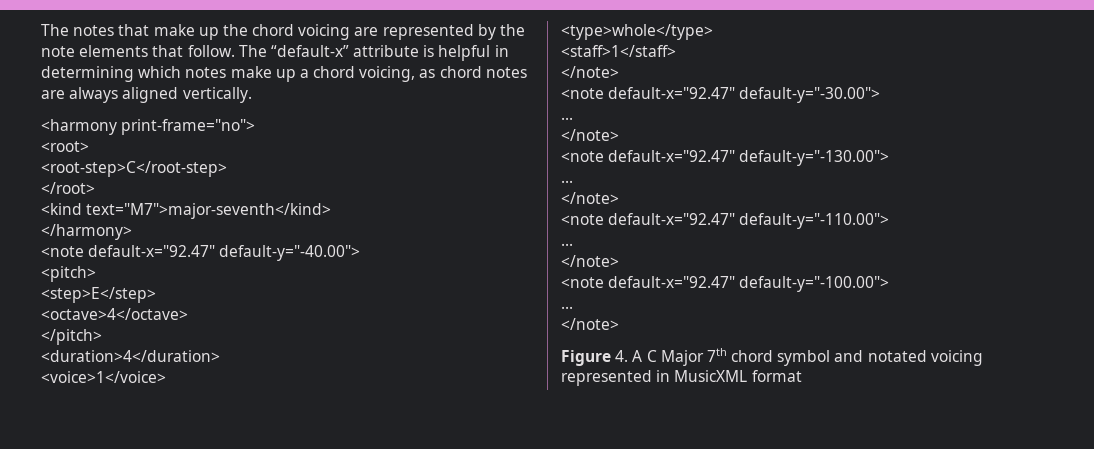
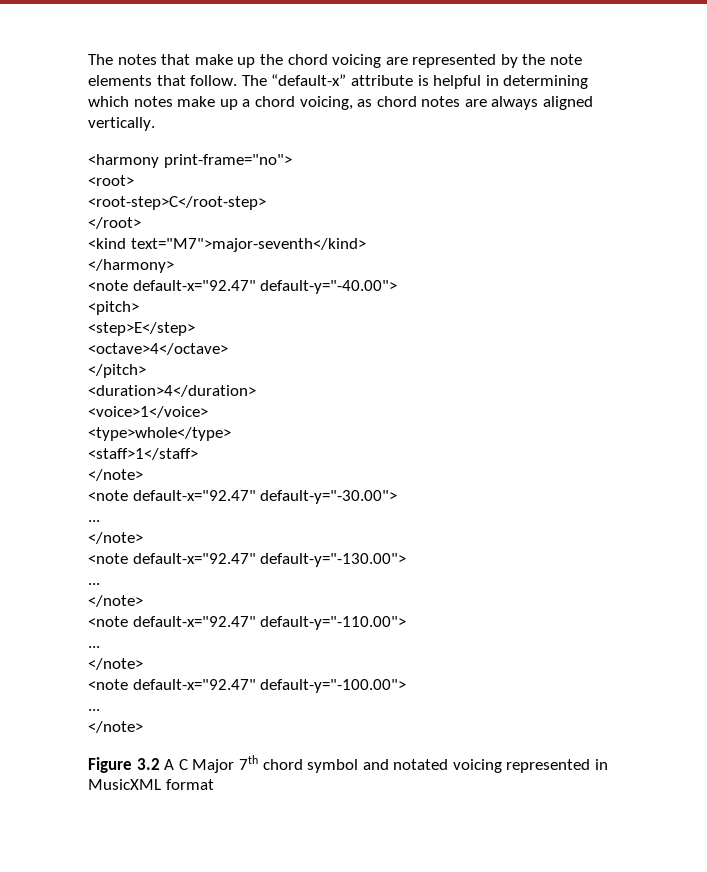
[615,350,629,362] 4. -> [136,758,160,770] 3.2

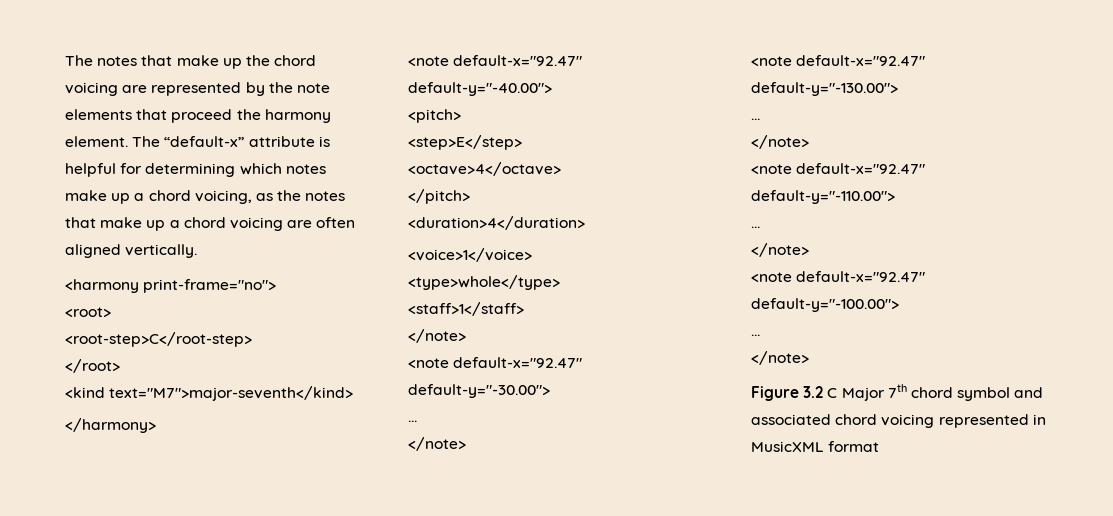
[190,75,238,86] follow. -> [171,109,331,123] [65,136,128,147] proceed the harmony element.
[485,75,499,86] in -> [120,163,143,174] for
[376,96,539,110] chord notes are always -> [277,190,346,201] [65,217,356,231] the notes that make up a chord voicing are often
[164,759,175,770] A -> (824, 392) none
[393,759,449,770] notated -> [751,414,878,425] associated chord

